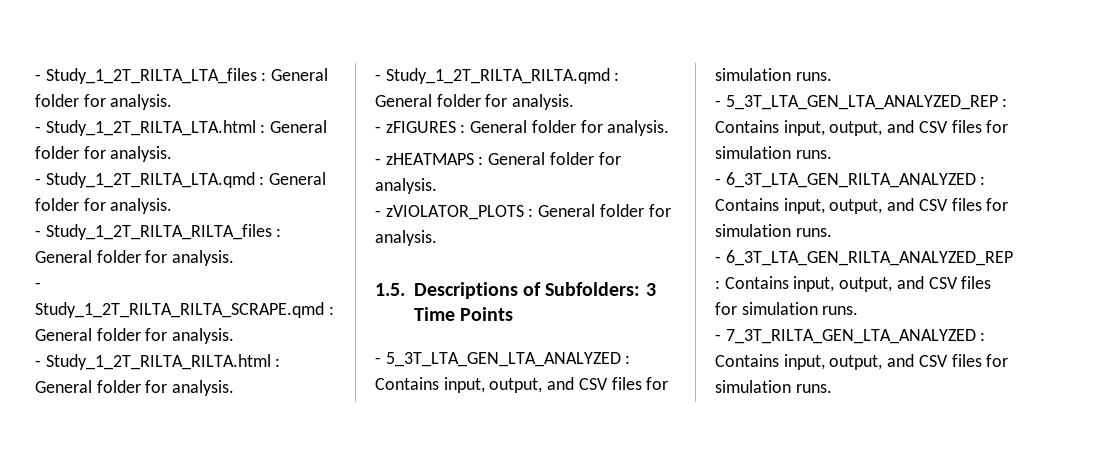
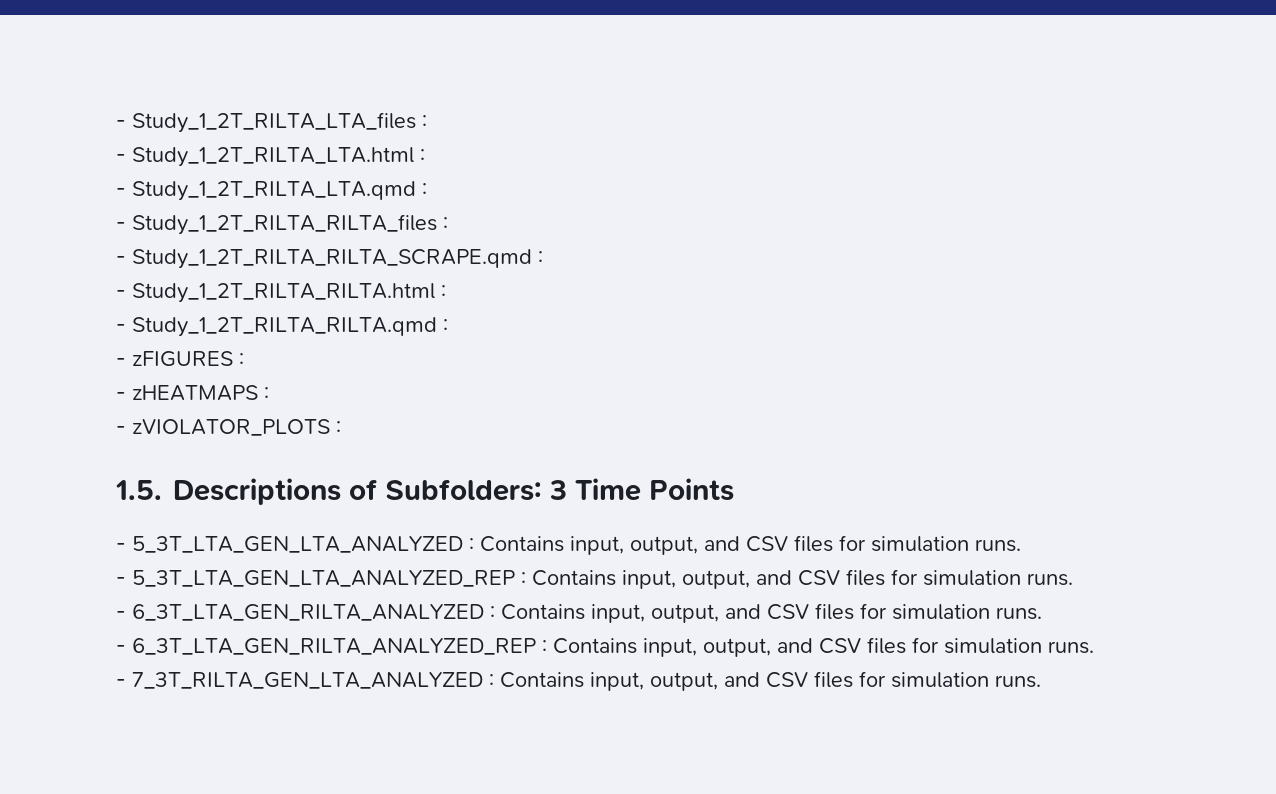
[271,68,329,81] [35,94,173,110] General folder for analysis. -> (427, 121) none
[270,120,328,133] [35,146,173,162] General folder for analysis. -> (425, 155) none
[269,172,327,185] [35,198,173,214] General folder for analysis. -> (427, 189) none
[35,250,235,266] General folder for analysis. -> (448, 223) none
[35,328,235,344] General folder for analysis. -> (543, 257) none
[35,380,235,396] General folder for analysis. -> (446, 291) none
[375,94,575,110] General folder for analysis. -> (448, 325) none
[470,120,670,136] General folder for analysis. -> (244, 359) none
[488,152,621,165] [375,178,437,194] General folder for analysis. -> (269, 393) none
[538,204,671,217] [375,230,437,246] General folder for analysis. -> (341, 427) none

